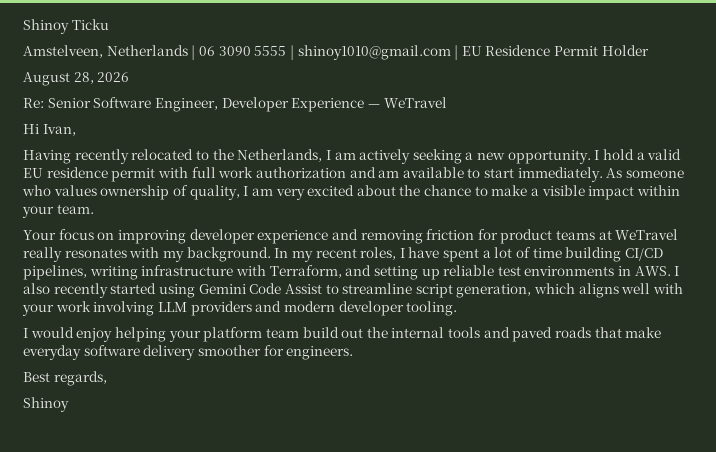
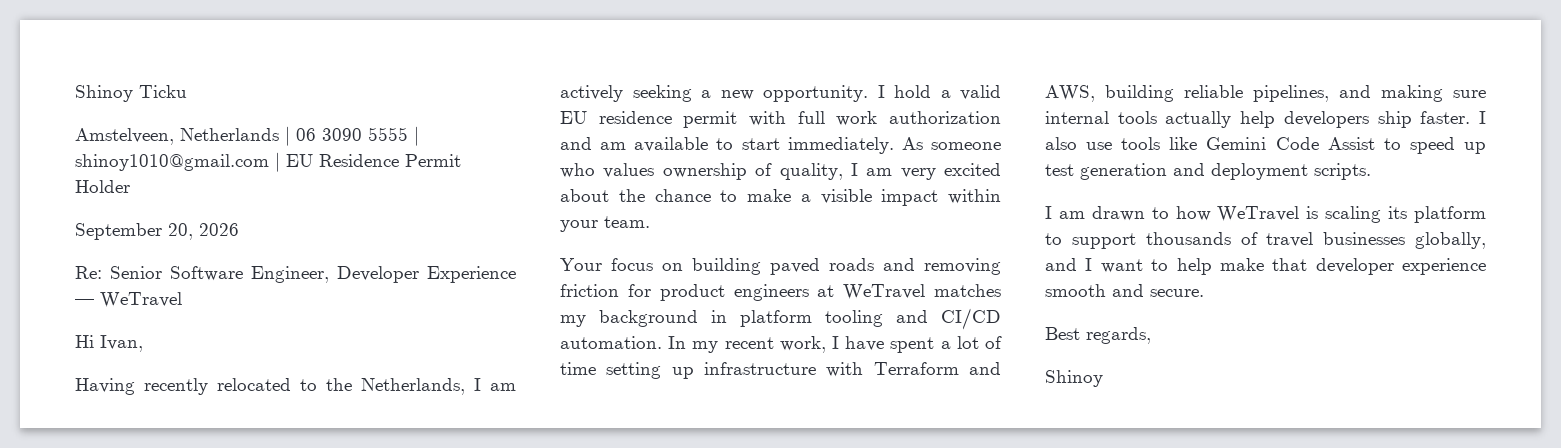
[23,72,94,86] August 28, -> [75,223,193,240] September 20,
[117,229,329,244] improving developer experience -> [692,258,874,275] building paved roads
[556,230,596,240] teams -> [733,284,809,301] engineers
[23,247,271,262] really resonates with my background. -> [934,284,1001,297] [560,308,1001,330] [560,336,662,349] matches my background in platform tooling and CI/CD automation.
[360,247,397,260] roles, -> [779,336,826,353] work,
[565,247,663,262] [23,265,680,280] [23,283,684,298] [22,301,458,316] [23,327,662,342] [23,345,354,360] building CI/CD pipelines, writing infrastructure with Terraform, and setting up reliable test environments in AWS. I also recently started using Gemini Code Assist to streamline script generation, which aligns well with your work involving LLM providers and modern developer tooling. // I would enjoy helping your platform team build out the internal tools and paved roads that make everyday software delivery smoother for engineers. -> [606,362,1001,379] [1045,85,1486,102] [1045,111,1486,128] [1045,137,1486,154] [1045,163,1371,180] [1045,206,1486,223] [1045,232,1486,249] [1045,258,1486,275] [1045,284,1204,297] setting up infrastructure with Terraform and AWS, building reliable pipelines, and making sure internal tools actually help developers ship faster. I also use tools like Gemini Code Assist to speed up test generation and deployment scripts. // I am drawn to how WeTravel is scaling its platform to support thousands of travel businesses globally, and I want to help make that developer experience smooth and secure.

